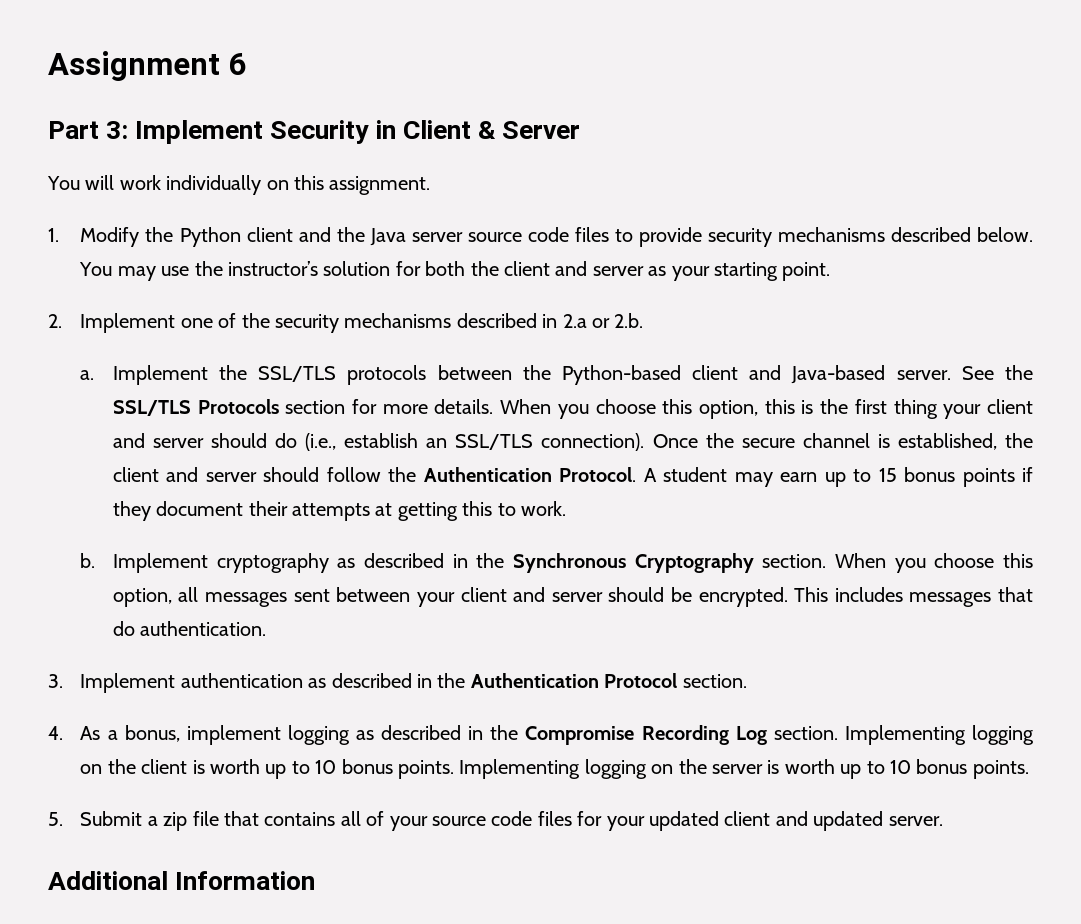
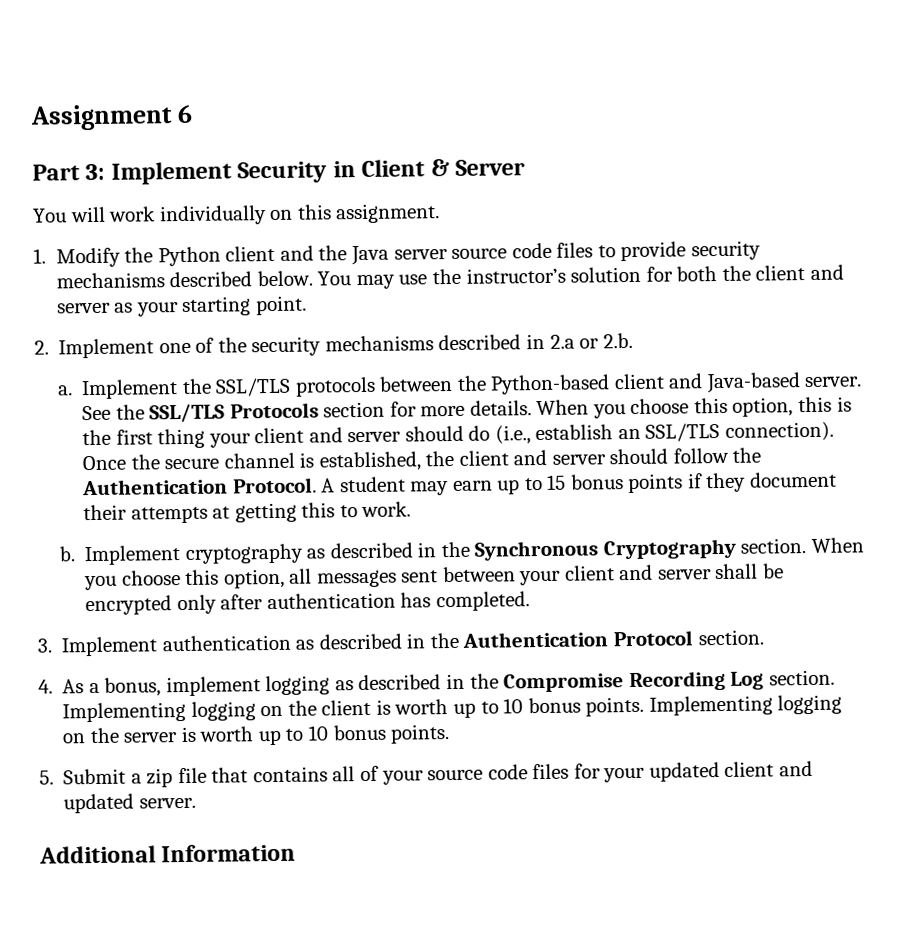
[608,587,1033,607] [112,621,267,636] should be encrypted. This includes messages that do authentication. -> [715,563,785,580] [85,591,530,616] shall be encrypted only after authentication has completed.

